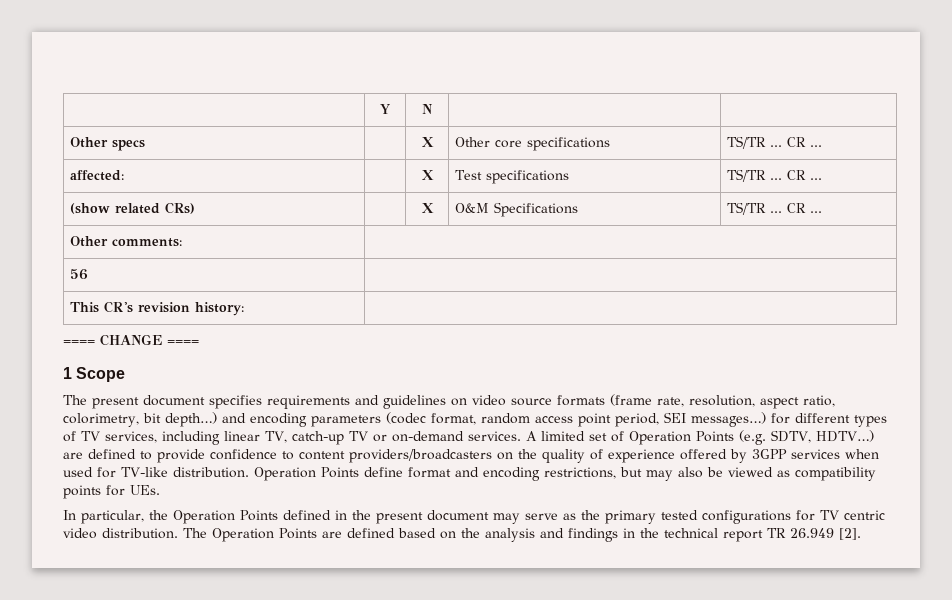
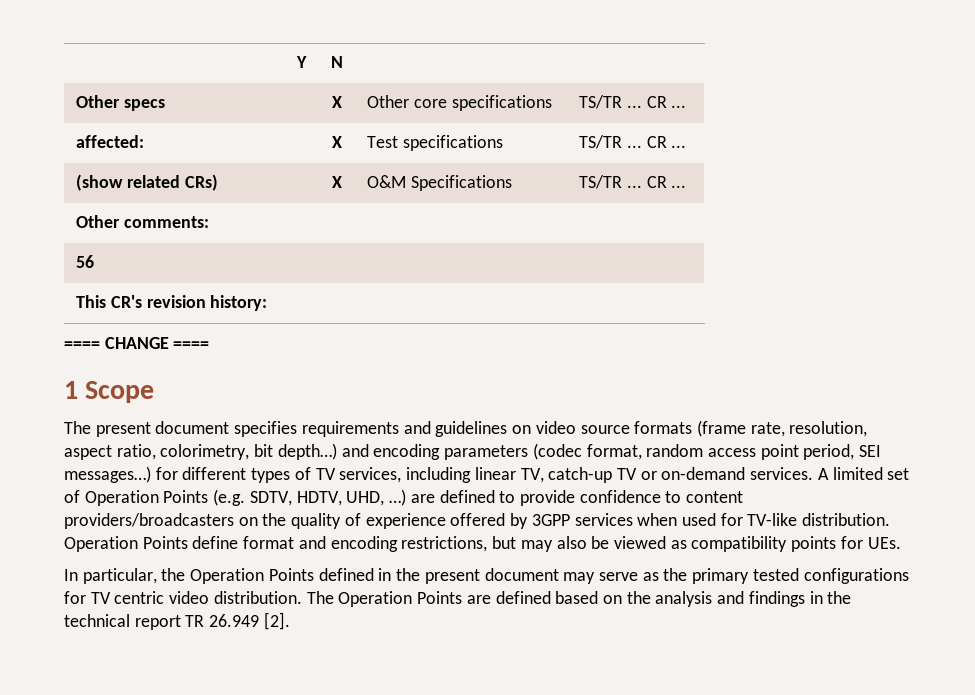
[815,430,874,442] HDTV…) -> [296,489,407,506] HDTV, UHD, …)

